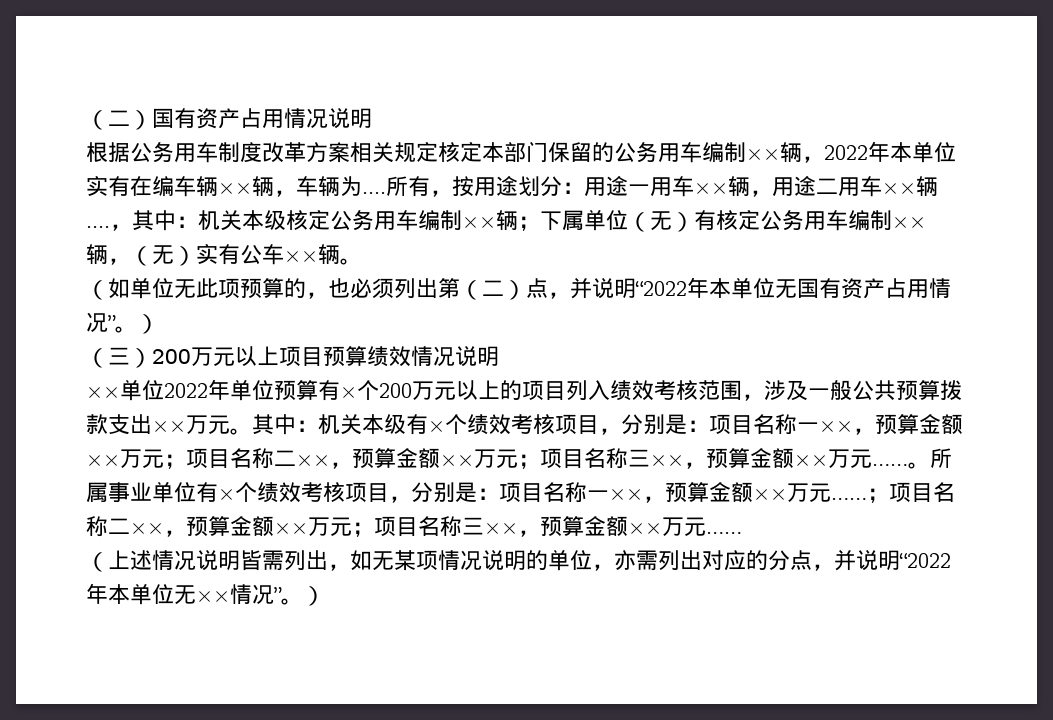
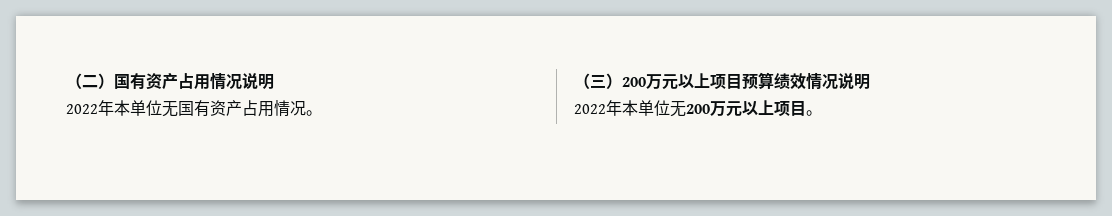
[86,141,956,163] [86,176,938,197] [86,210,926,232] [86,244,362,266] [86,278,687,300] 根据公务用车制度改革方案相关规定核定本部门保留的公务用车编制××辆，2022年本单位实有在编车辆××辆，车辆为....所有，按用途划分：用途一用车××辆，用途二用车××辆....，其中：机关本级核定公务用车编制××辆；下属单位（无）有核定公务用车编制××辆，（无）实有公车××辆。 // （如单位无此项预算的，也必须列出第（二）点，并说明“2022 -> [66,104,98,114] 2022
[108,314,159,334] ”。） -> [306,110,322,116] 。
[86,379,962,401] [86,414,963,435] [86,448,952,469] [86,482,955,503] [86,516,742,537] [86,550,951,572] [86,583,325,606] ××单位2022年单位预算有×个200万元以上的项目列入绩效考核范围，涉及一般公共预算拨款支出××万元。其中：机关本级有×个绩效考核项目，分别是：项目名称一××，预算金额××万元；项目名称二××，预算金额××万元；项目名称三××，预算金额××万元……。所属事业单位有×个绩效考核项目，分别是：项目名称一××，预算金额××万元……；项目名称二××，预算金额××万元；项目名称三××，预算金额××万元…… // （上述情况说明皆需列出，如无某项情况说明的单位，亦需列出对应的分点，并说明“2022年本单位无××情况”。） -> [574,100,822,117] 2022年本单位无200万元以上项目。

